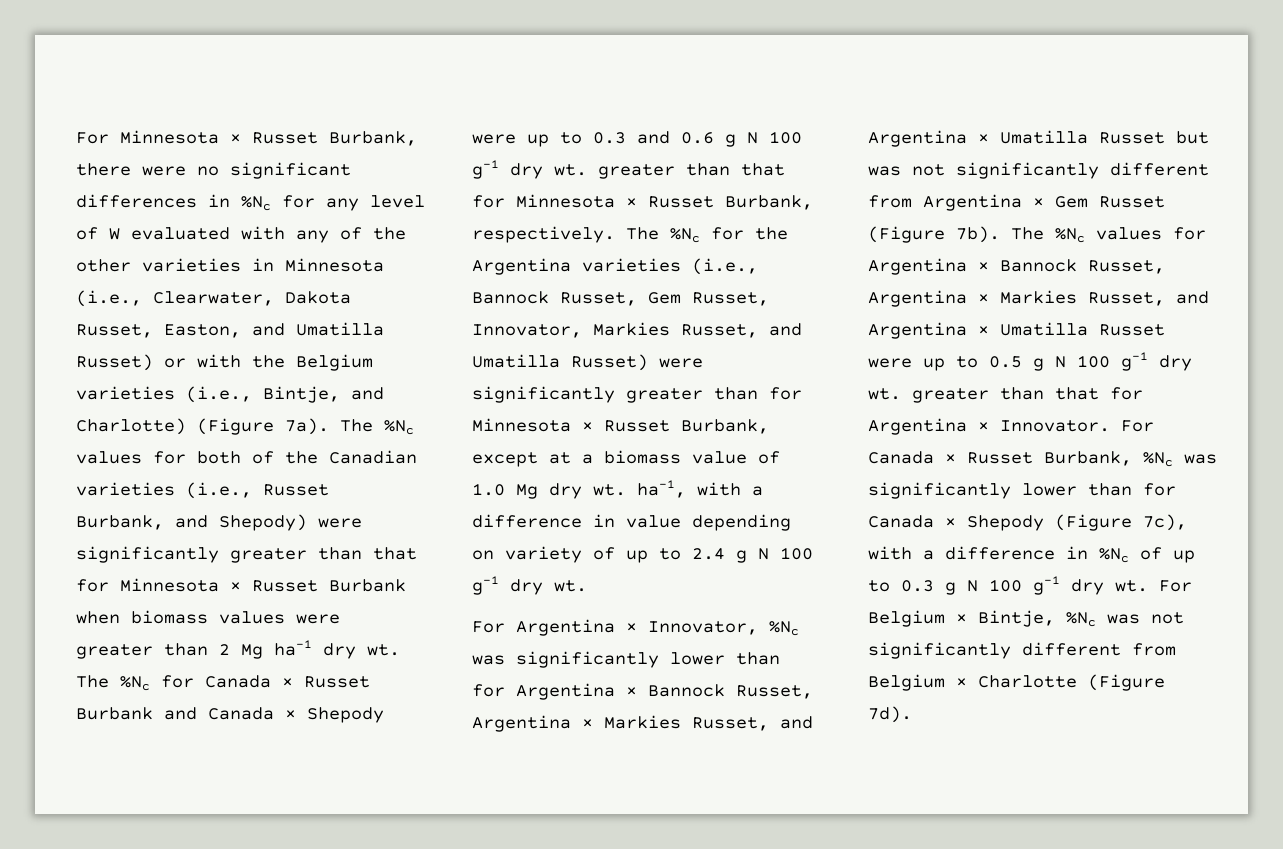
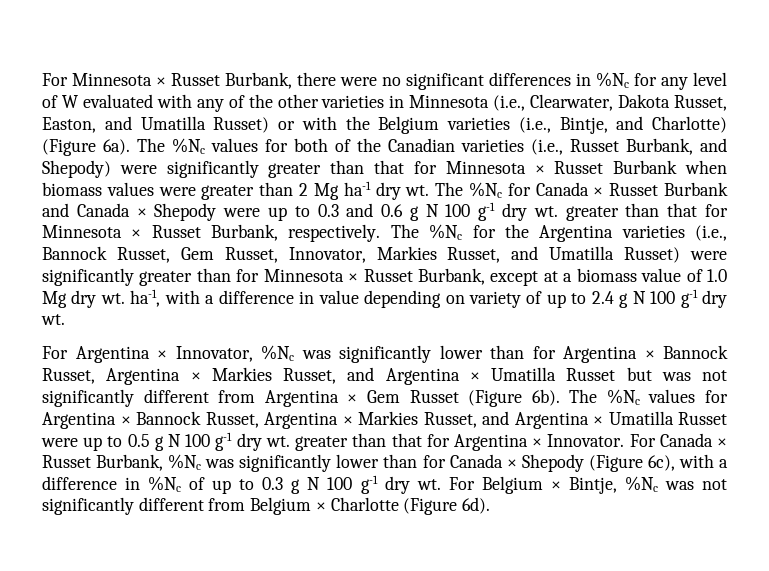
[285,418,329,435] 7a). -> [103,139,130,155] 6a).
[956,226,1000,243] 7b). -> [531,389,560,406] 6b).
[1143,514,1187,531] 7c), -> [647,455,675,471] 6c),
[868,706,912,723] 7d). -> [462,497,491,514] 6d).

